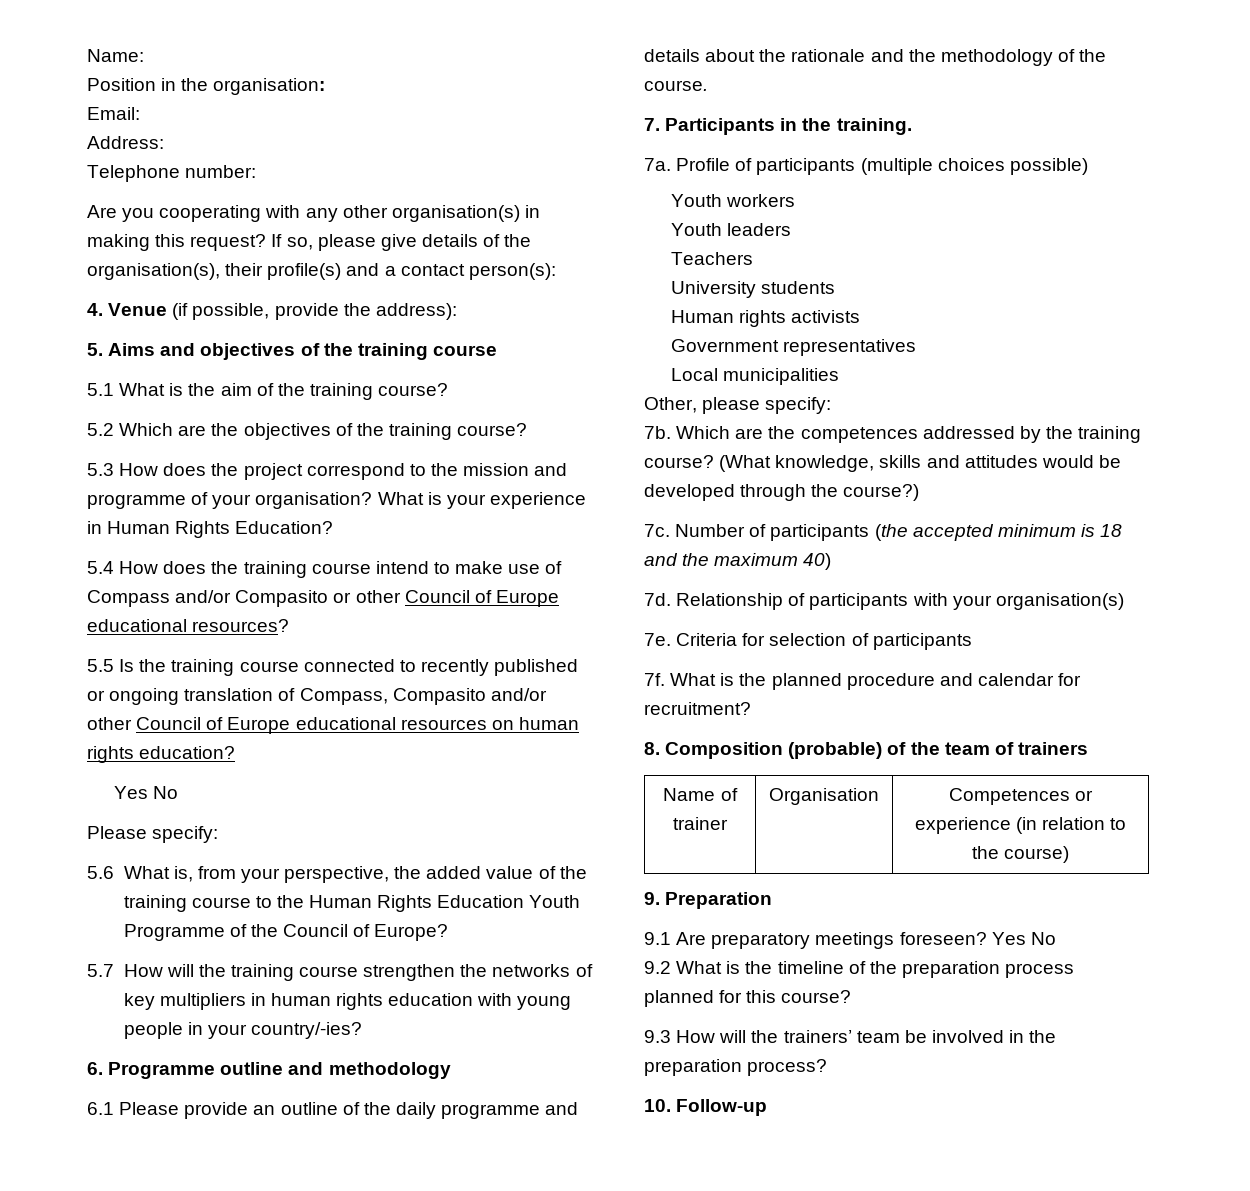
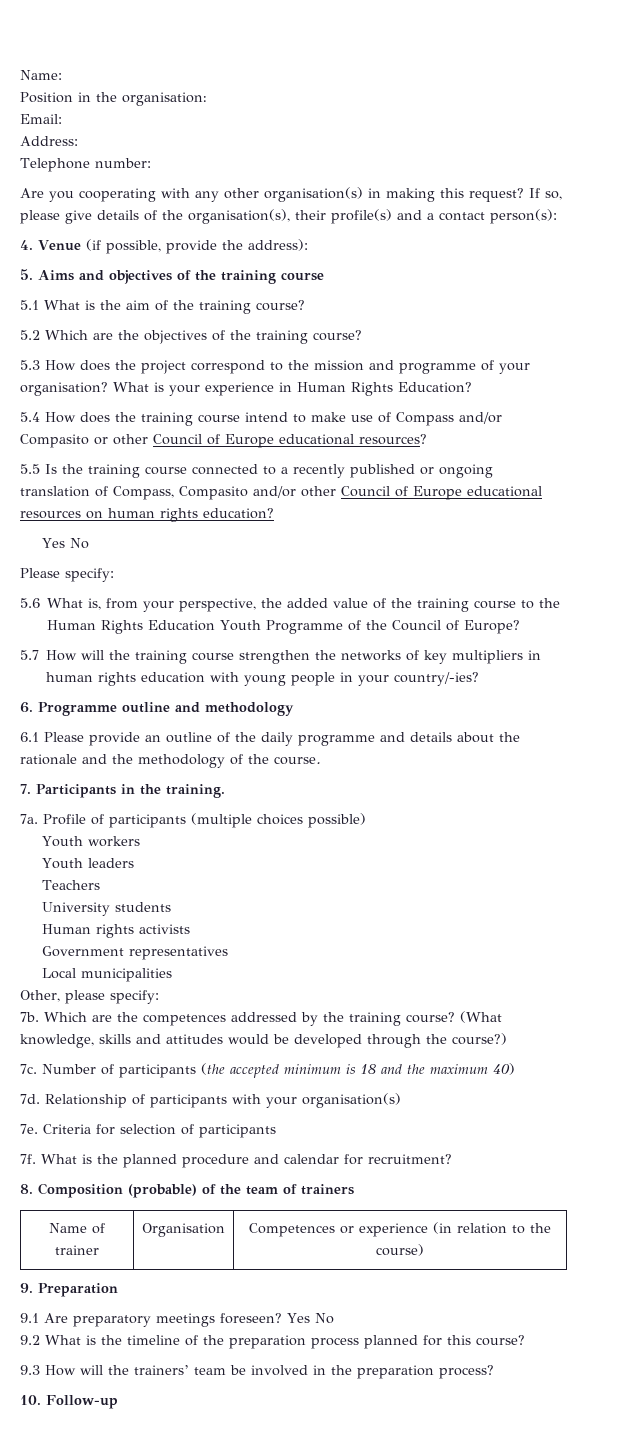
(416, 666) none -> [281,467,288,474] a

